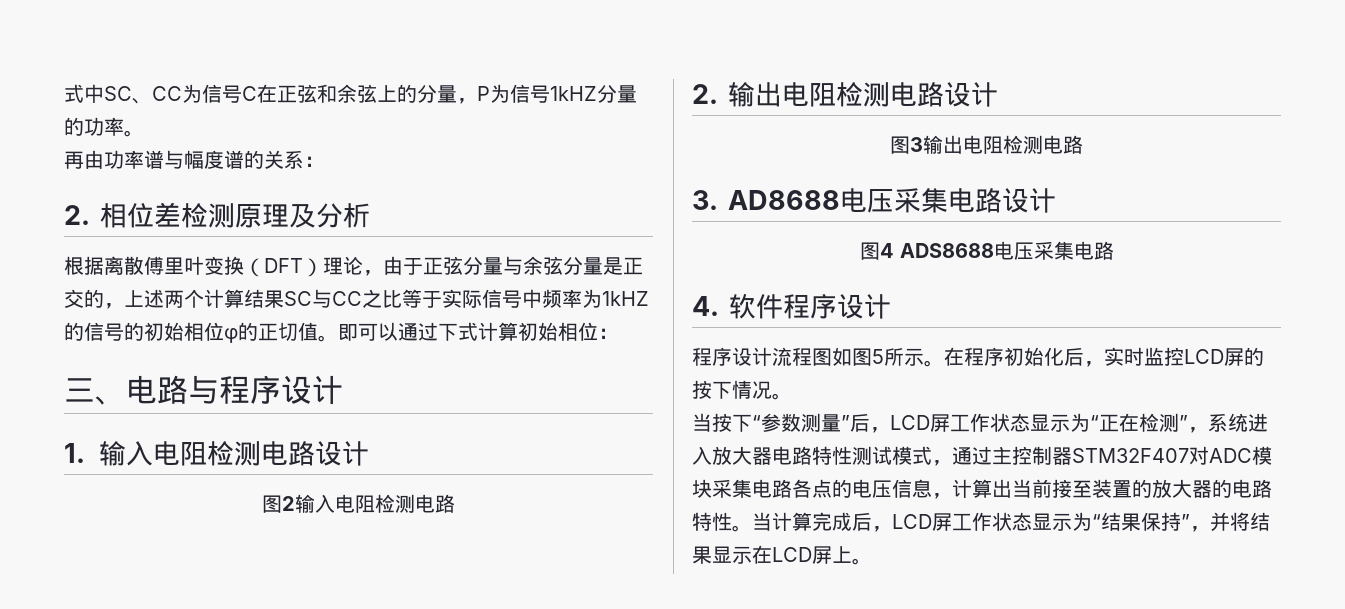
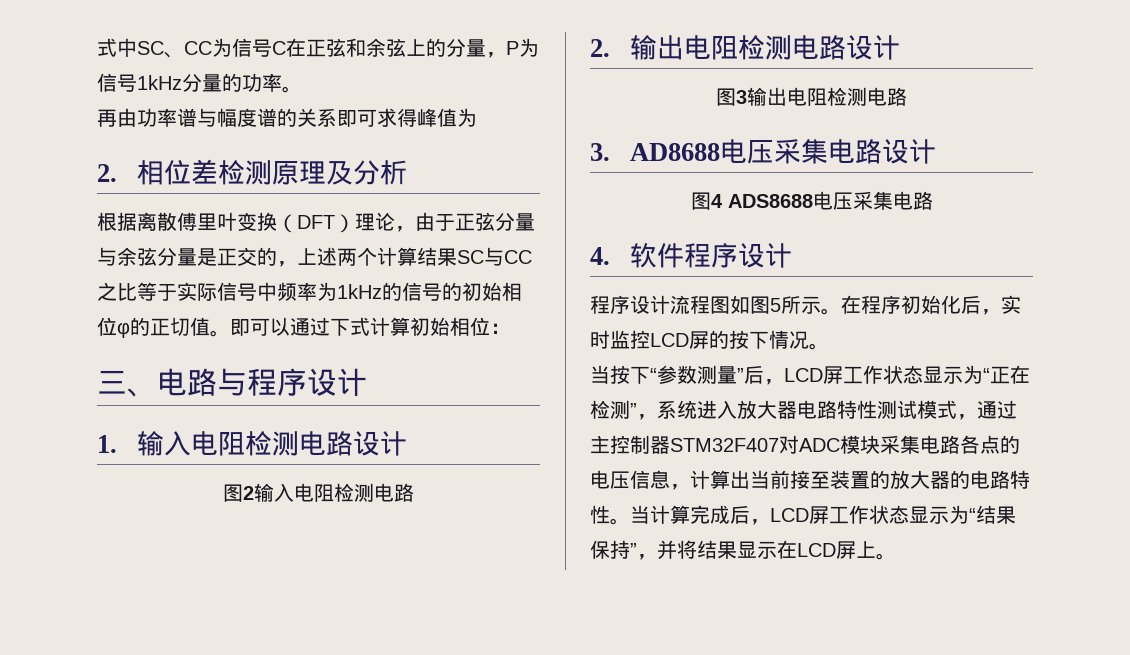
[550,86,597,101] 1kHZ -> [137,75,182,90] 1kHz
[304,156,324,167] ： -> [337,108,477,127] 即可求得峰值为
[602,291,649,306] 1kHZ -> [337,284,382,299] 1kHz

